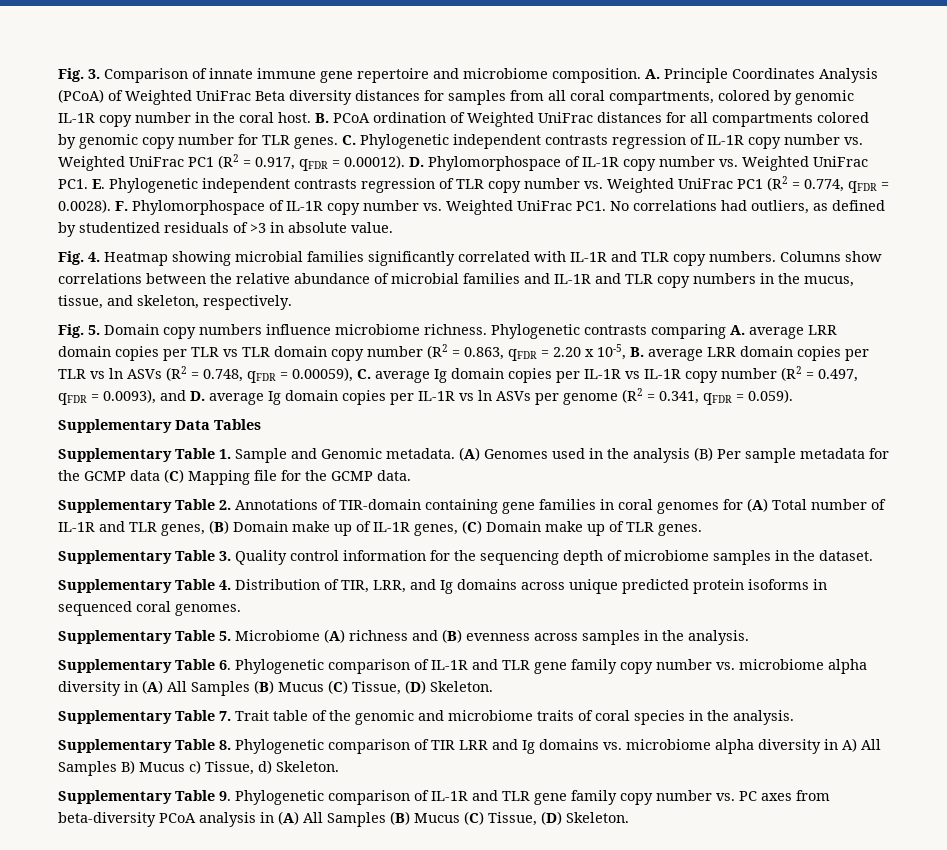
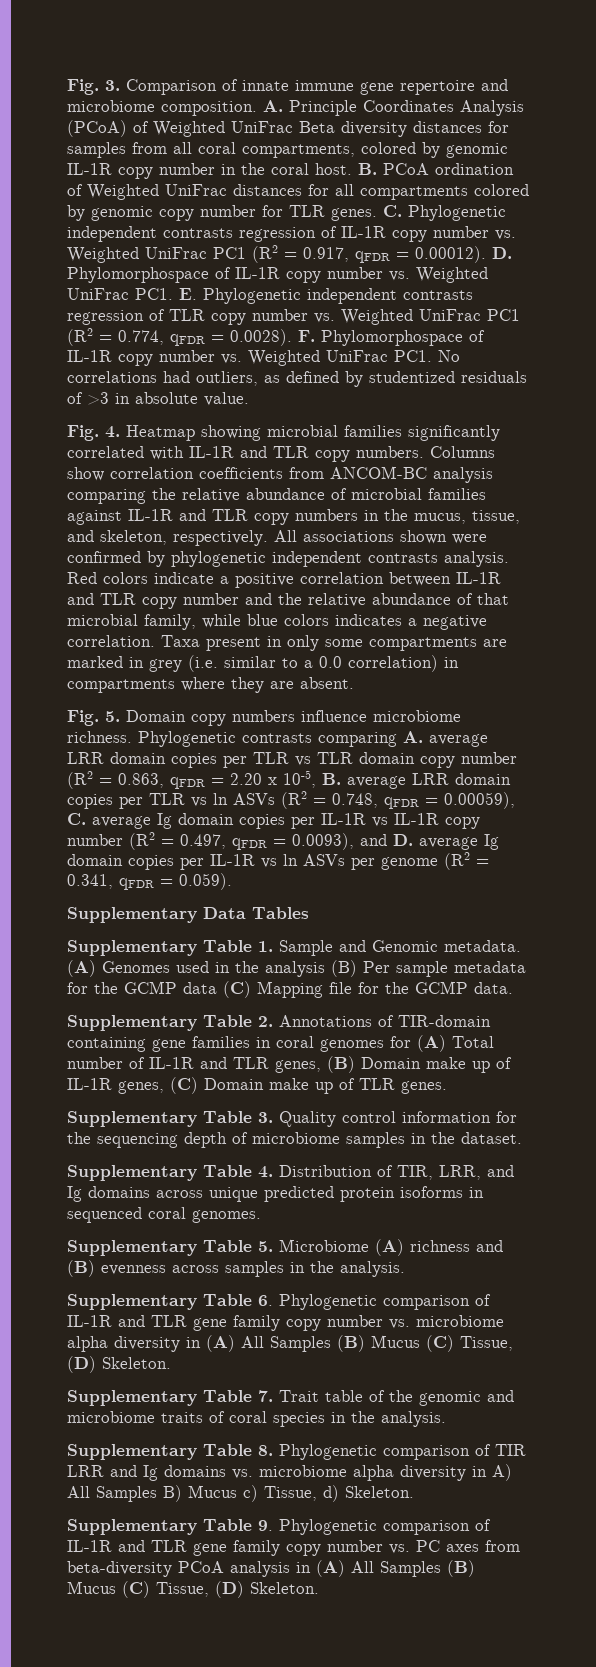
[58,273,206,284] correlations between -> [110,466,493,483] [67,489,146,504] correlation coefficients from ANCOM-BC analysis comparing
[524,273,550,284] and -> [67,510,122,525] against
(292, 302) none -> [274,530,487,544] [67,551,509,567] [67,572,501,588] [67,593,509,609] [67,614,487,630] [67,635,507,651] [67,655,459,672] [67,677,354,693] All associations shown were confirmed by phylogenetic independent contrasts analysis. Red colors indicate a positive correlation between IL-1R and TLR copy number and the relative abundance of that microbial family, while blue colors indicates a negative correlation. Taxa present in only some compartments are marked in grey (i.e. similar to a 0.0 correlation) in compartments where they are absent.

